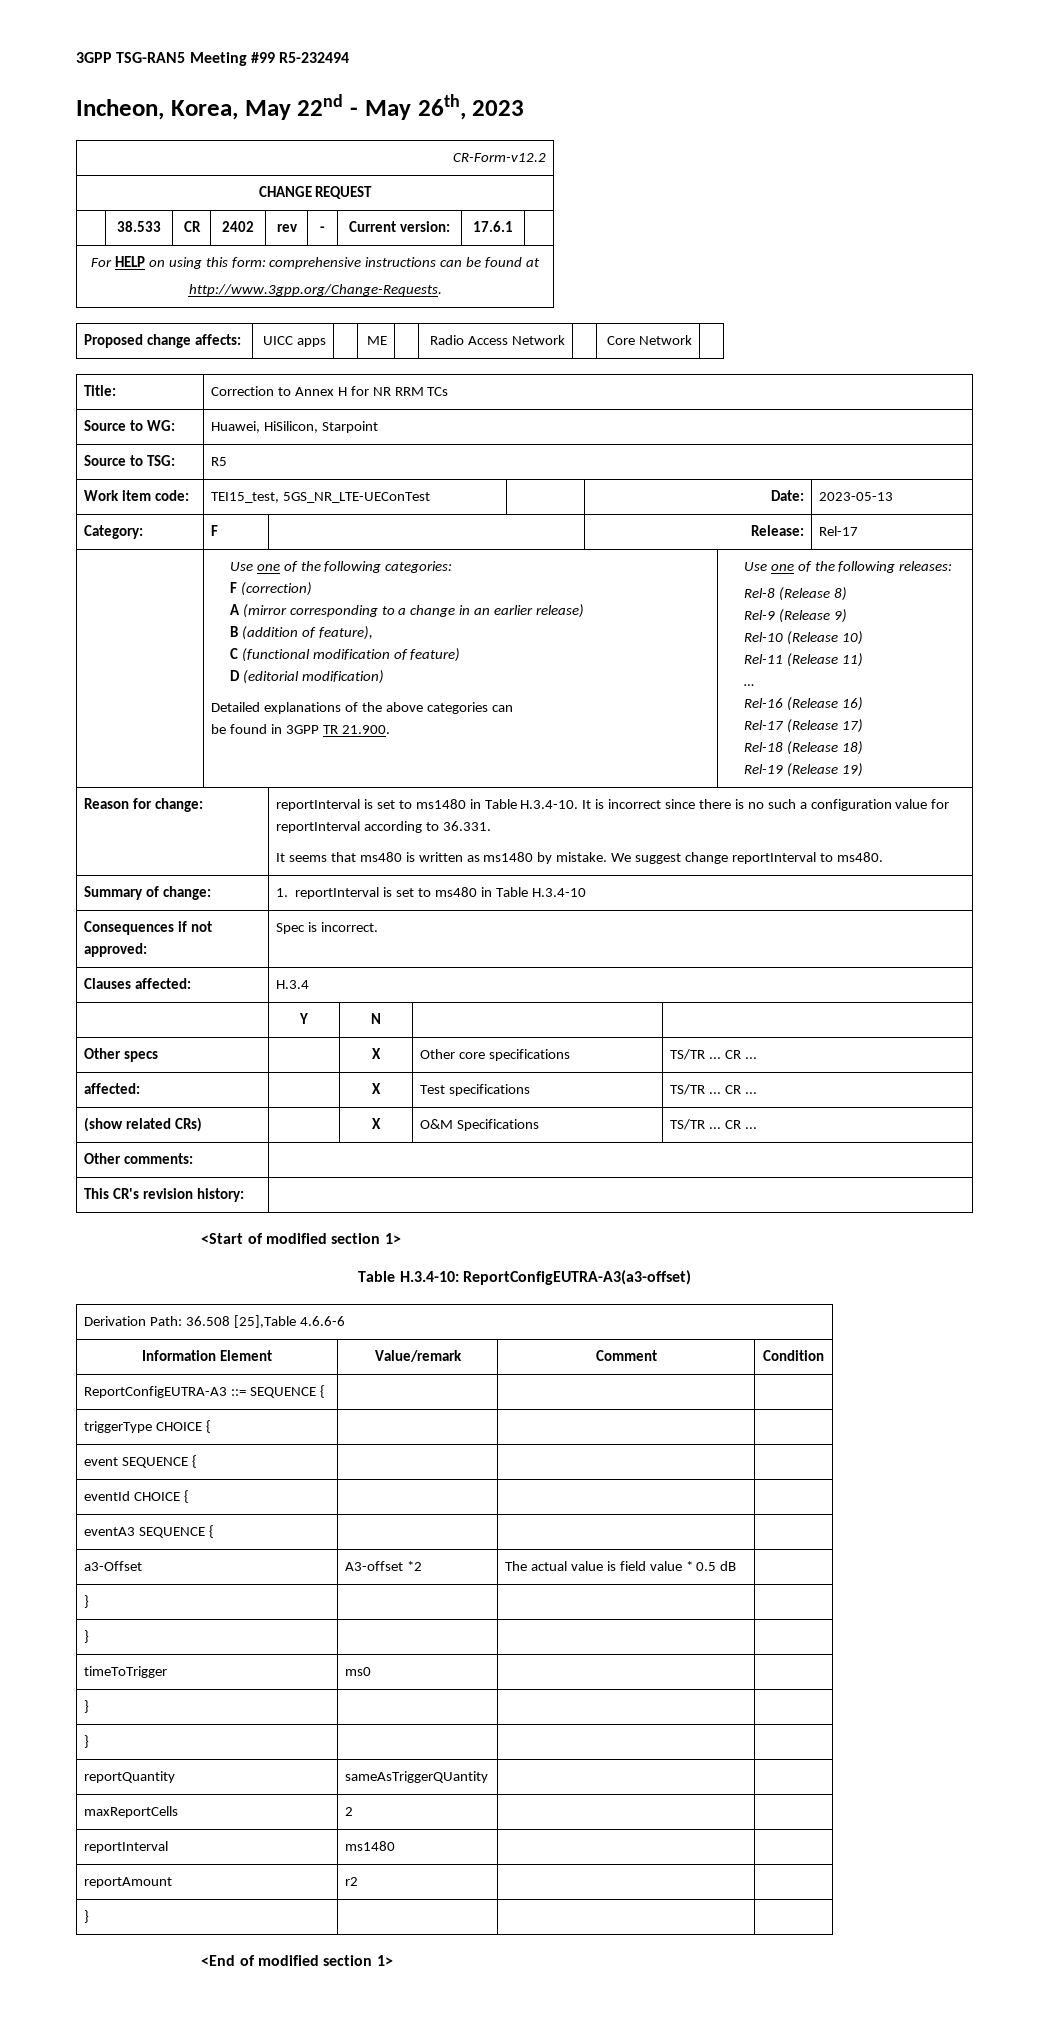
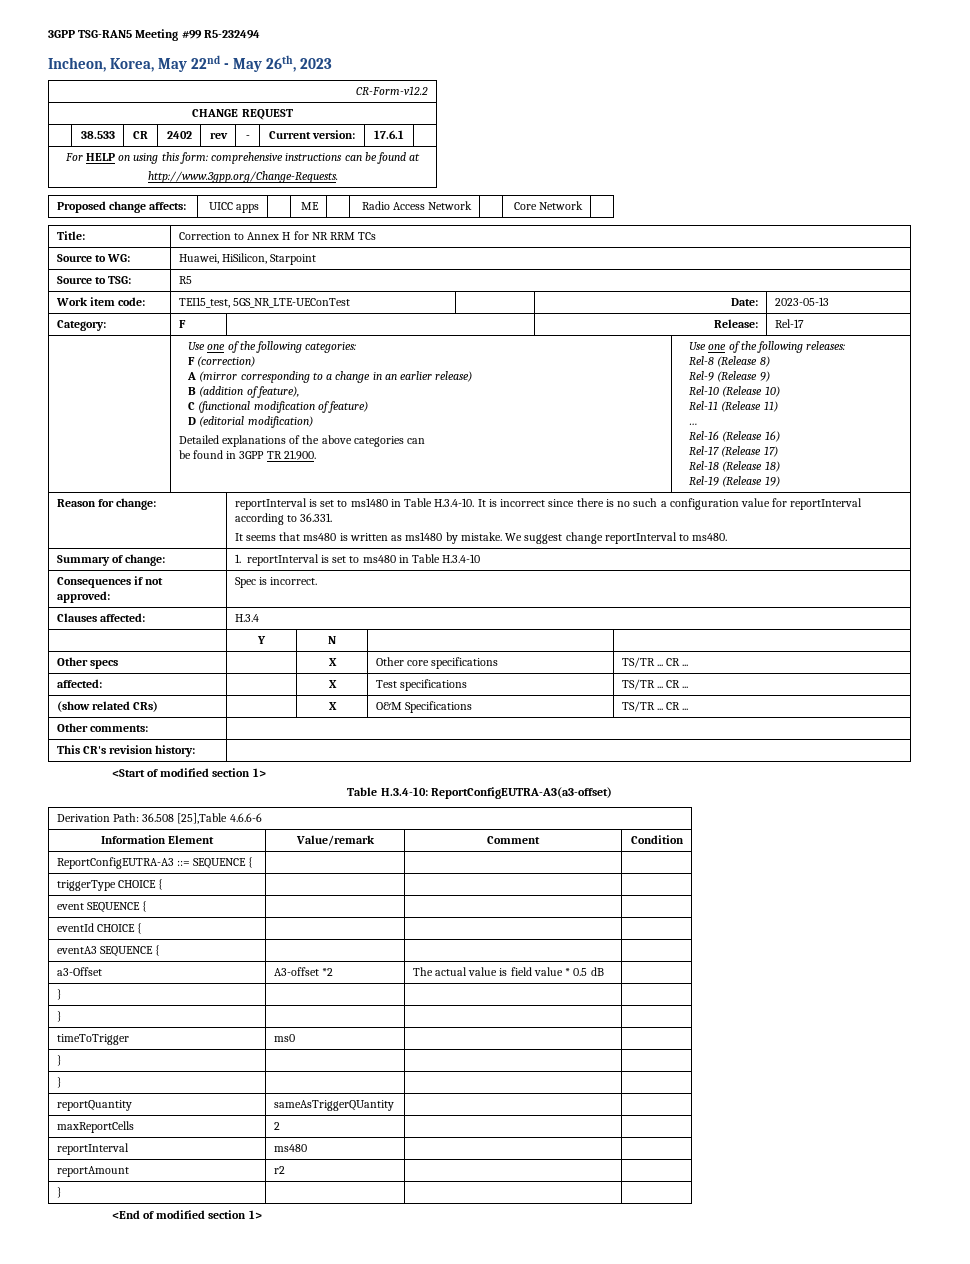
[345,1841,396,1851] ms1480 -> [273,1144,307,1152] ms480

